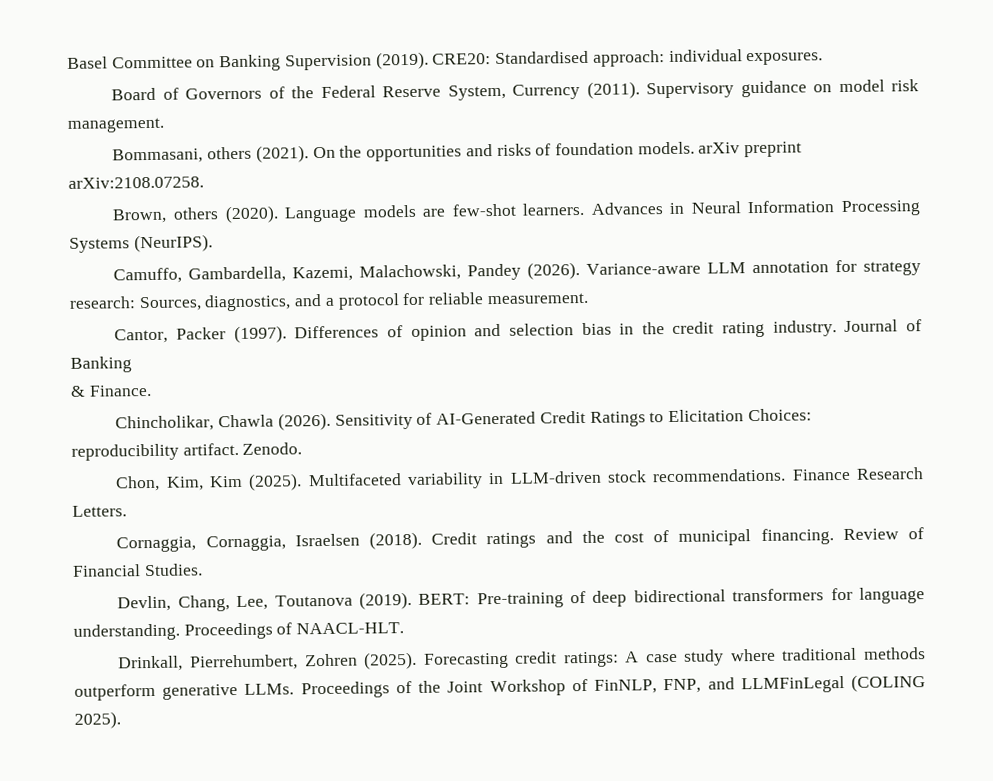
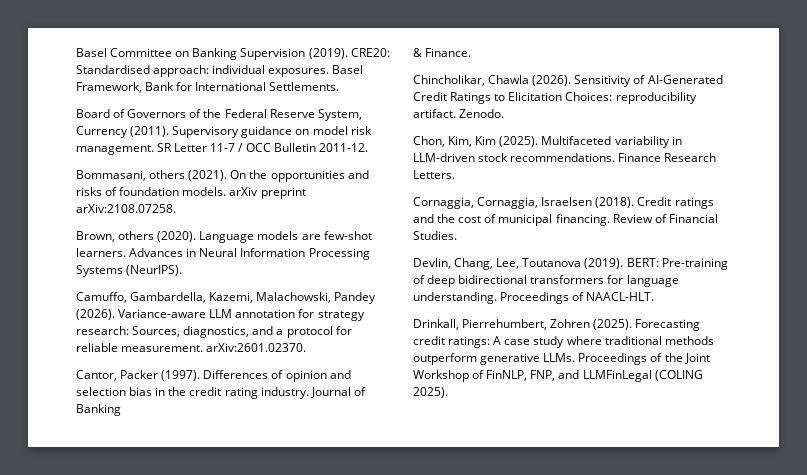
(824, 59) none -> [332,65,364,74] [76,82,340,93] Basel Framework, Bank for International Settlements.
(164, 125) none -> [157,143,368,152] SR Letter 11-7 / OCC Bulletin 2011-12.
(588, 298) none -> [206,343,307,352] arXiv:2601.02370.

